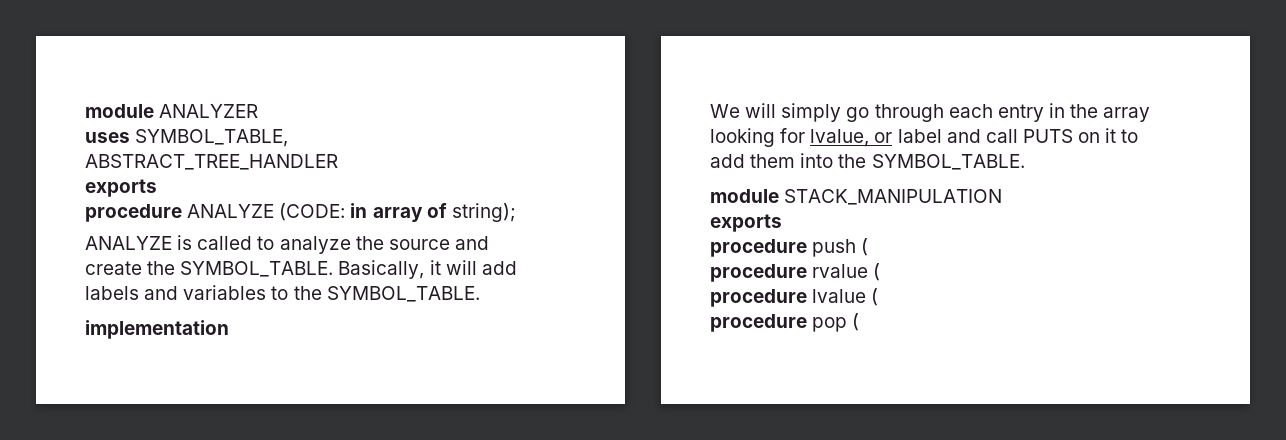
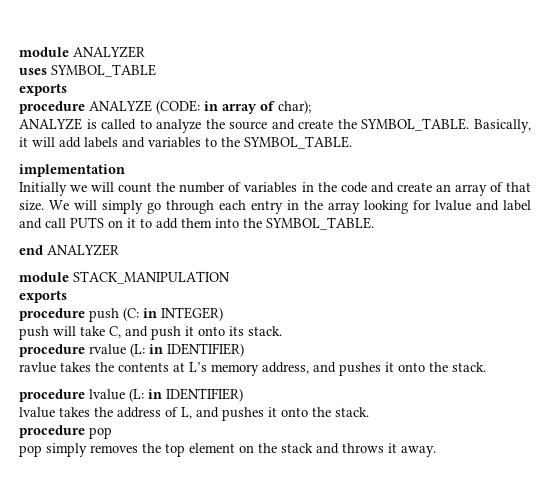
[135,129,289,147] [85,154,338,170] SYMBOL_TABLE, ABSTRACT_TREE_HANDLER -> [51,64,156,77] SYMBOL_TABLE
[451,203,516,222] string); -> [278,100,311,114] char);
(229, 329) none -> [19,182,531,196] [19,200,44,211] Initially we will count the number of variables in the code and create an array of that size.
[810,129,893,147] lvalue, or -> [435,200,499,211] lvalue and
(1025, 162) none -> [19,244,119,256] // end ANALYZER
[861,238,869,256] [710,263,881,282] [710,288,879,307] [710,313,860,332] ( // procedure rvalue ( // procedure lvalue ( // procedure pop ( -> [123,307,223,321] [19,326,282,340] [19,343,244,357] [19,362,486,376] [19,388,243,402] [19,407,369,421] [19,425,112,439] [19,443,436,457] (C: in INTEGER) // push will take C, and push it onto its stack. // procedure rvalue (L: in IDENTIFIER) // ravlue takes the contents at L’s memory address, and pushes it onto the stack. // procedure lvalue (L: in IDENTIFIER) // lvalue takes the address of L, and pushes it onto the stack. // procedure pop // pop simply removes the top element on the stack and throws it away.

